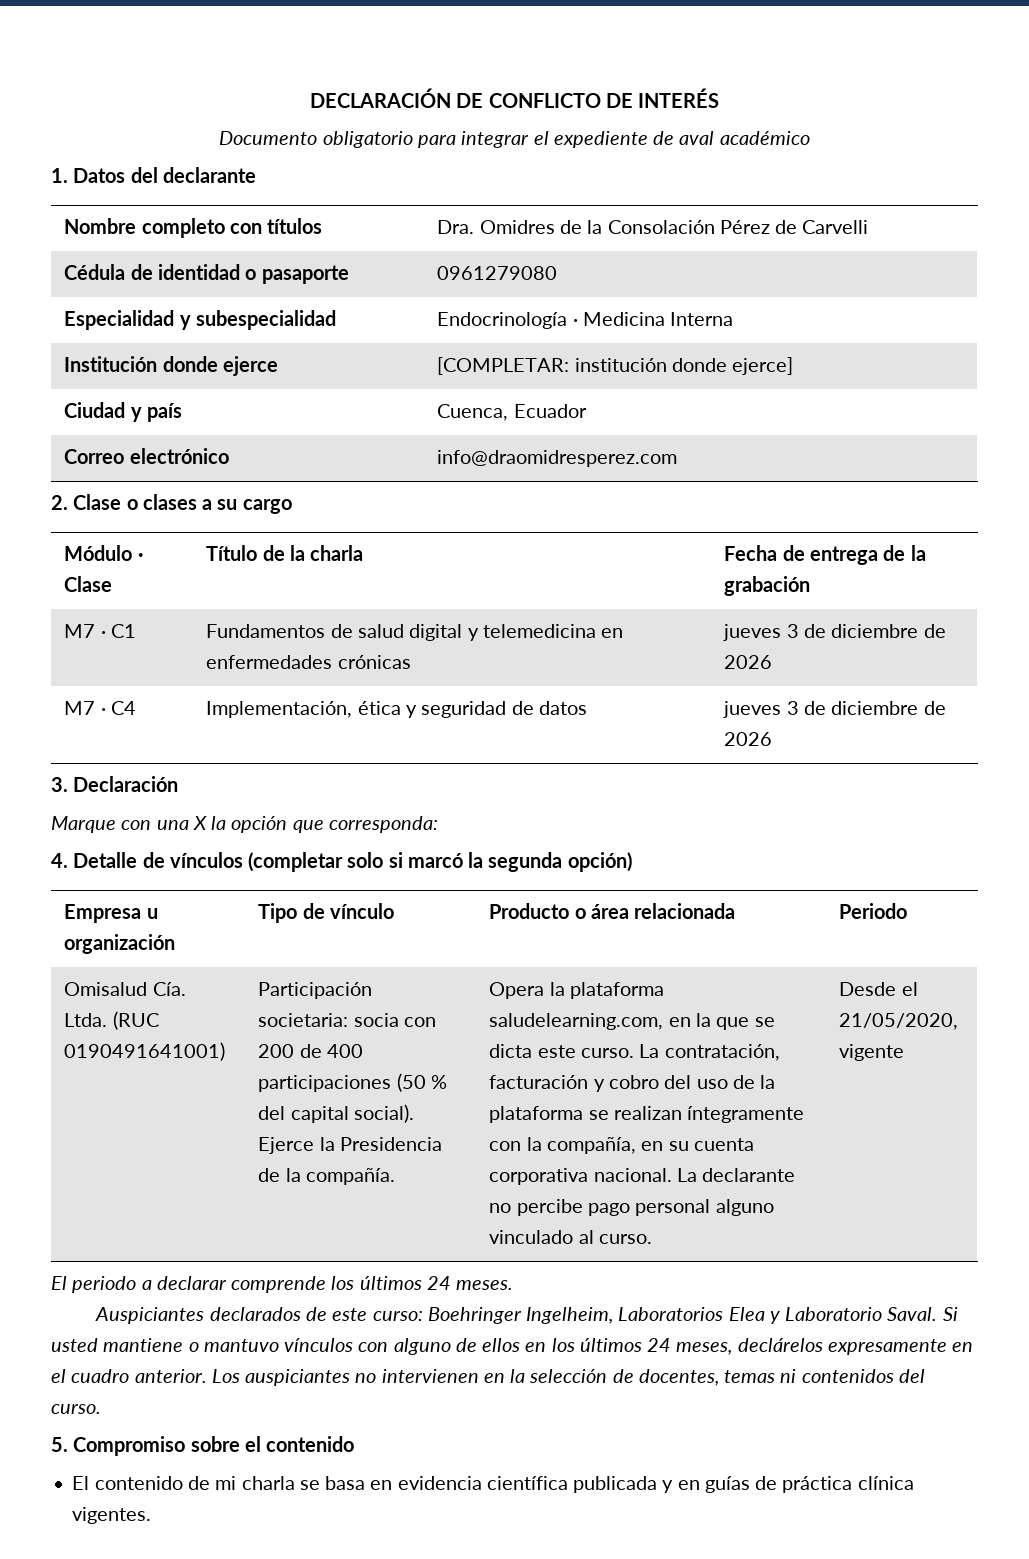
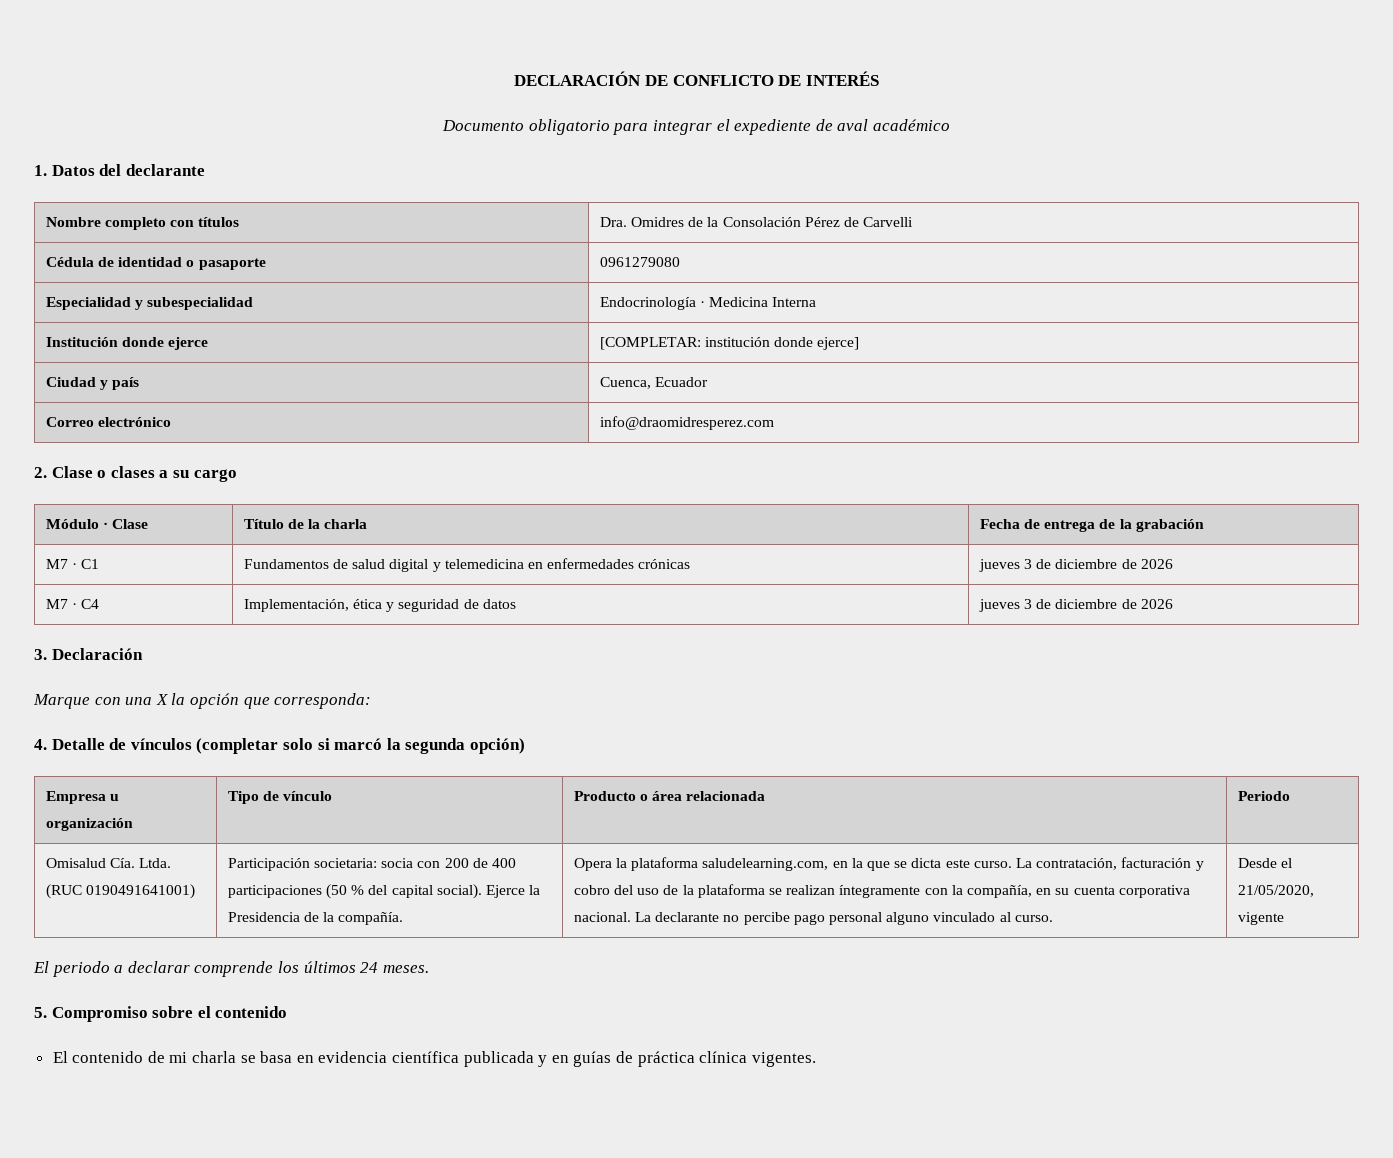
[95,1307,958,1324] [51,1338,974,1355] [51,1369,925,1386] [51,1403,101,1414] // Auspiciantes declarados de este curso: Boehringer Ingelheim, Laboratorios Elea y Laboratorio Saval. Si usted mantiene o mantuvo vínculos con alguno de ellos en los últimos 24 meses, declárelos expresamente en el cuadro anterior. Los auspiciantes no intervienen en la selección de docentes, temas ni contenidos del curso. -> (429, 969) none

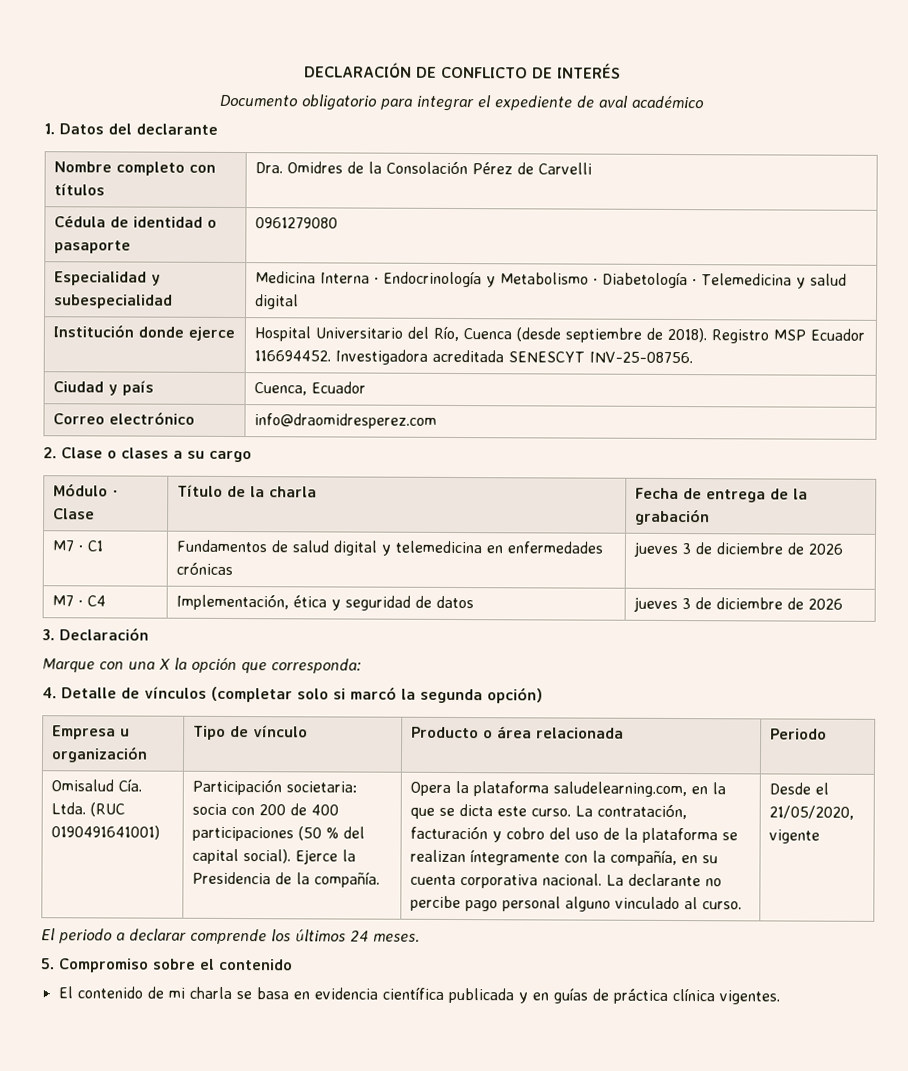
[599,297,706,310] Endocrinología · -> (174, 301) none
[45,337,209,350] [599,337,860,350] // Institución donde ejerce | [COMPLETAR: institución donde ejerce] -> [374,270,848,289] [255,294,300,310] [53,325,236,342] [254,325,866,344] [254,349,694,365] · Endocrinología y Metabolismo · Diabetología · Telemedicina y salud digital // Institución donde ejerce | Hospital Universitario del Río, Cuenca (desde septiembre de 2018). Registro MSP Ecuador 116694452. Investigadora acreditada SENESCYT INV-25-08756.

